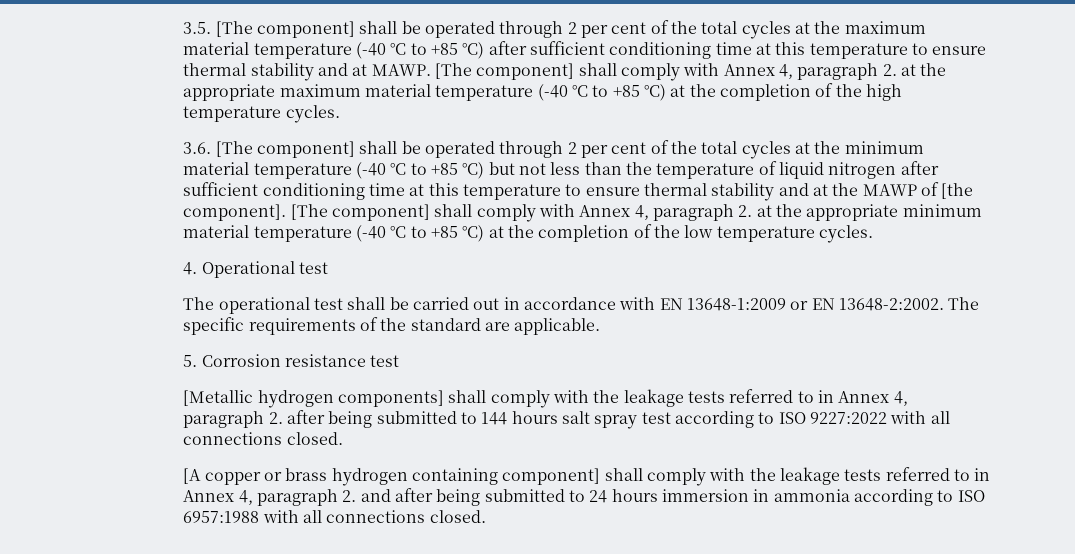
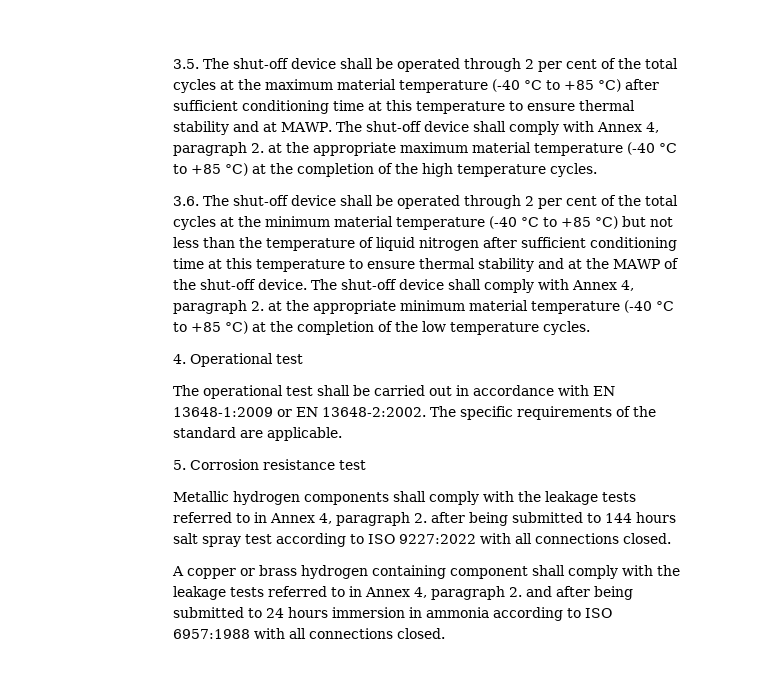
[215,21,356,38] [The component] -> [202,58,336,69] The shut-off device
[435,63,575,80] [The component] -> [335,121,469,132] The shut-off device
[215,141,356,158] [The component] -> [202,195,336,206] The shut-off device
[941,183,974,199] [183,204,431,221] [the component]. [The component] -> [172,279,444,290] the shut-off device. The shut-off device
[183,390,445,408] [Metallic hydrogen components] -> [172,491,389,505] Metallic hydrogen components
[183,468,202,484] [A -> [171,566,184,576] A
[502,468,601,485] component] -> [449,566,528,579] component

